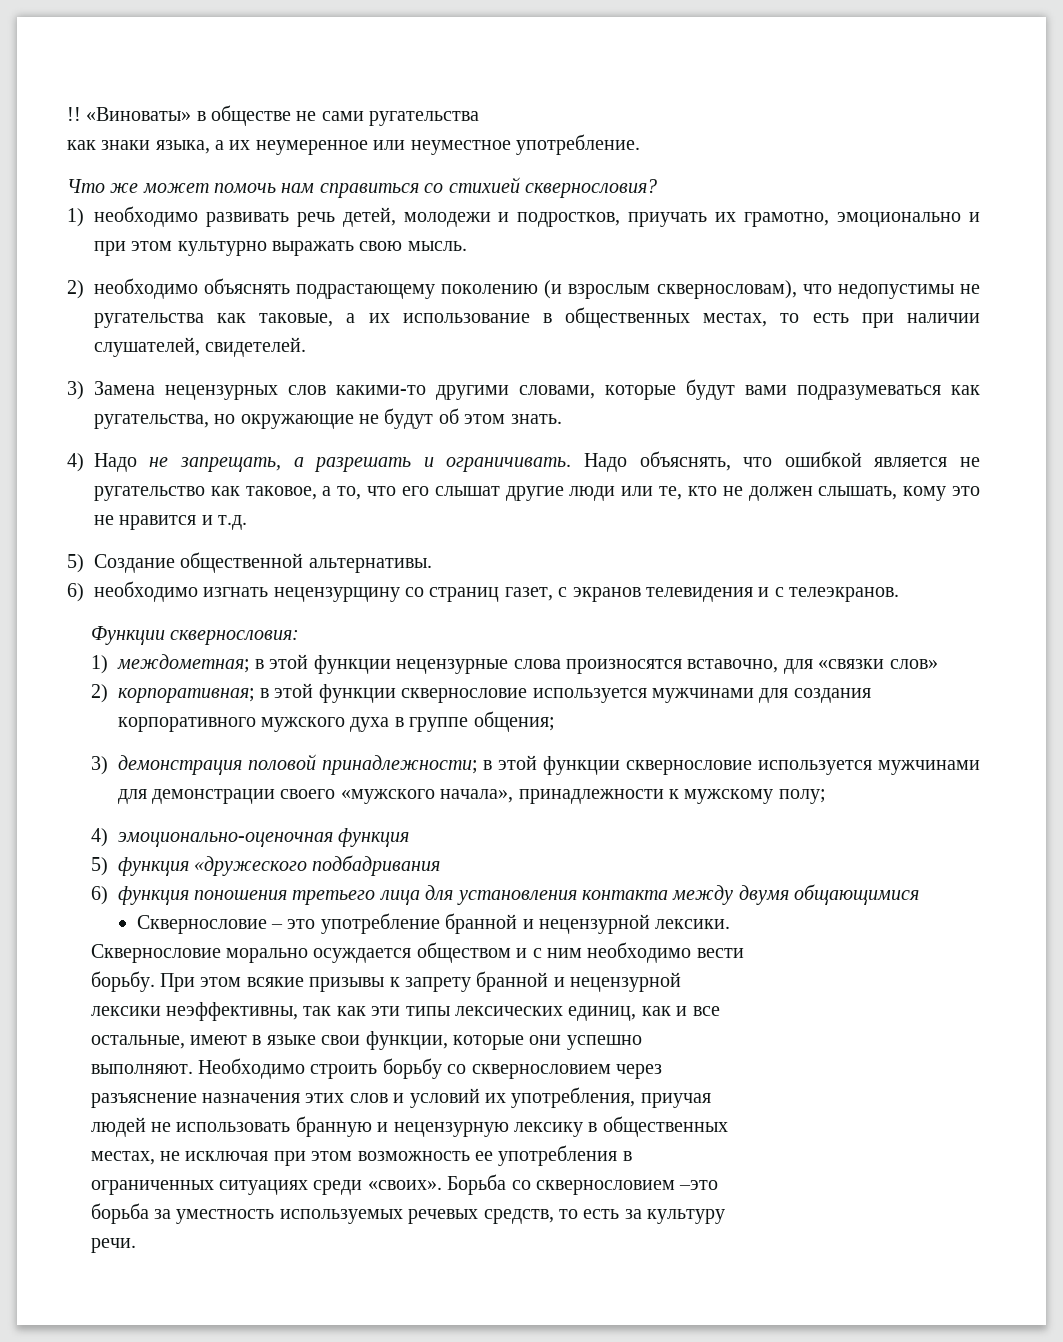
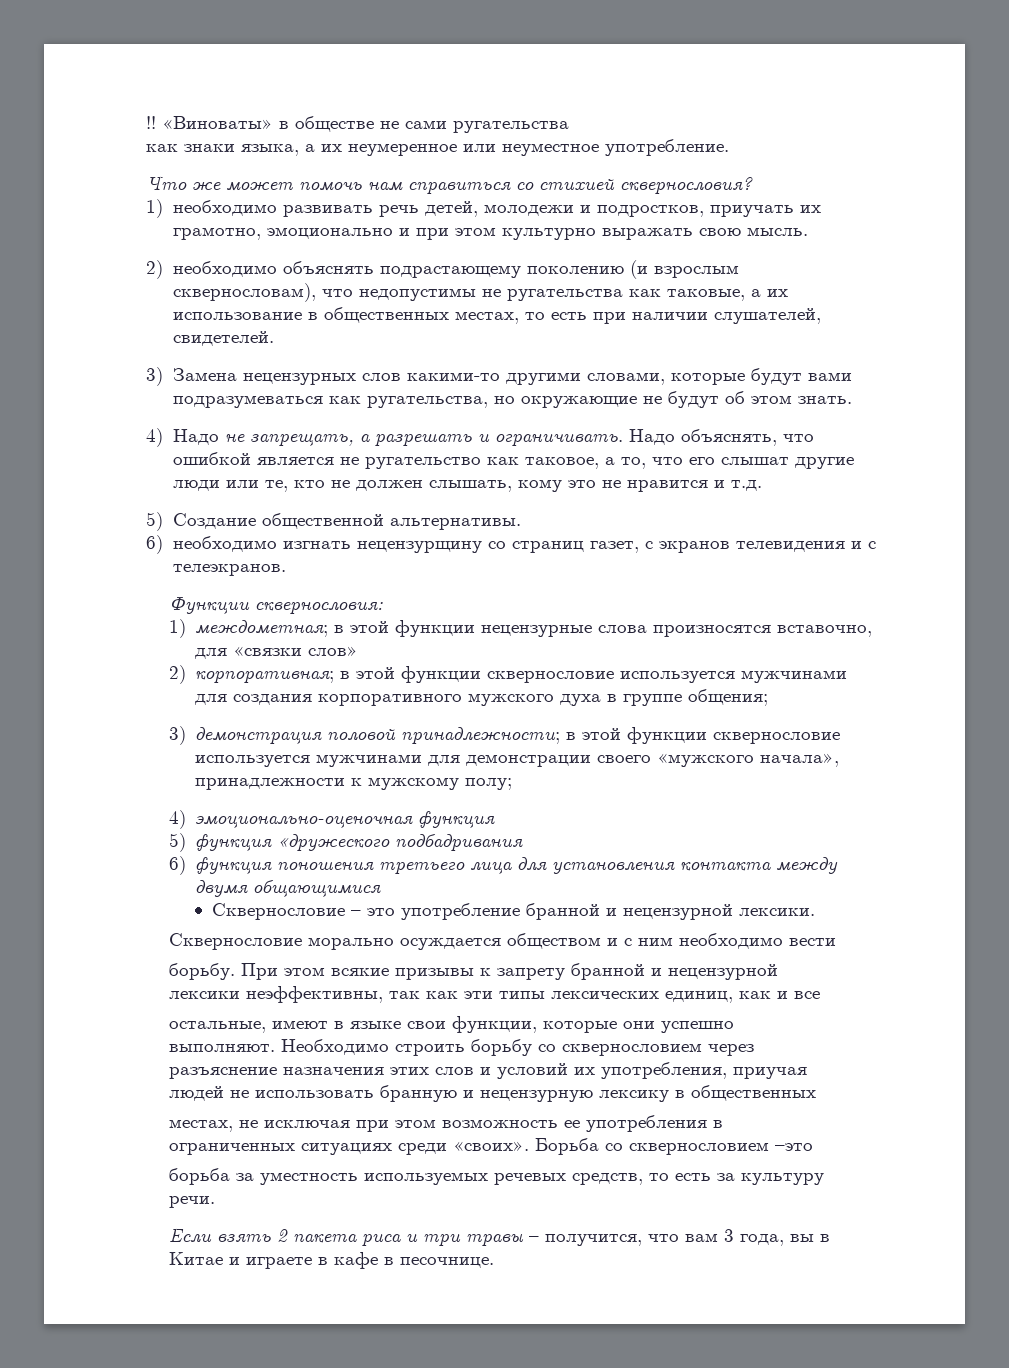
(136, 1245) none -> [168,1228,830,1247] [168,1252,494,1269] // Если взять 2 пакета риса и три травы – получится, что вам 3 года, вы в Китае и играете в кафе в песочнице.

